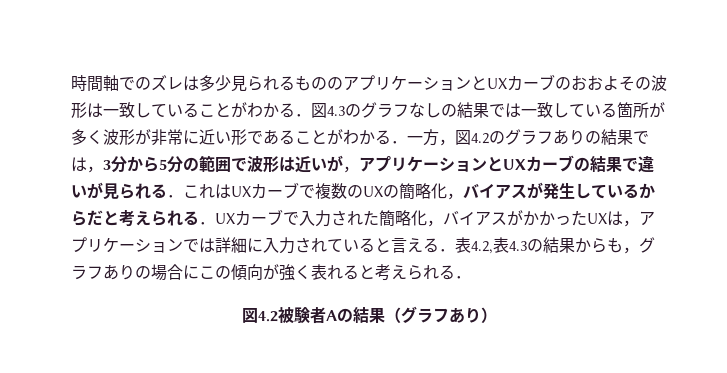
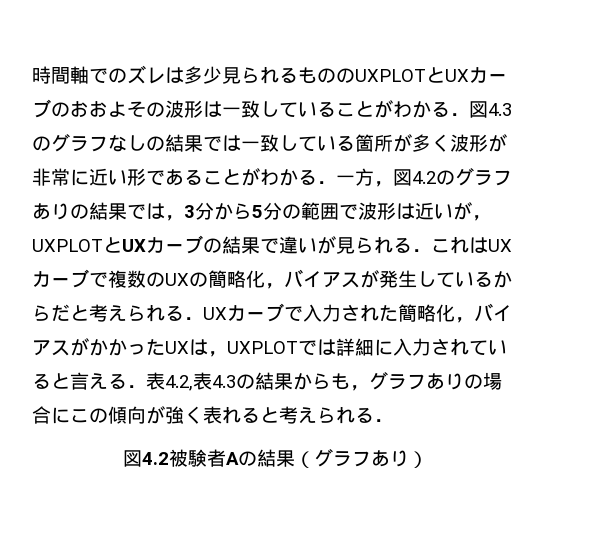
[343,75,471,91] アプリケーション -> [355,69,426,82] UXPLOT
[359,156,487,172] アプリケーション -> [32,239,103,252] UXPLOT
[639,211,655,226] [71,237,183,253] アプリケーション -> [227,341,298,354] UXPLOT

